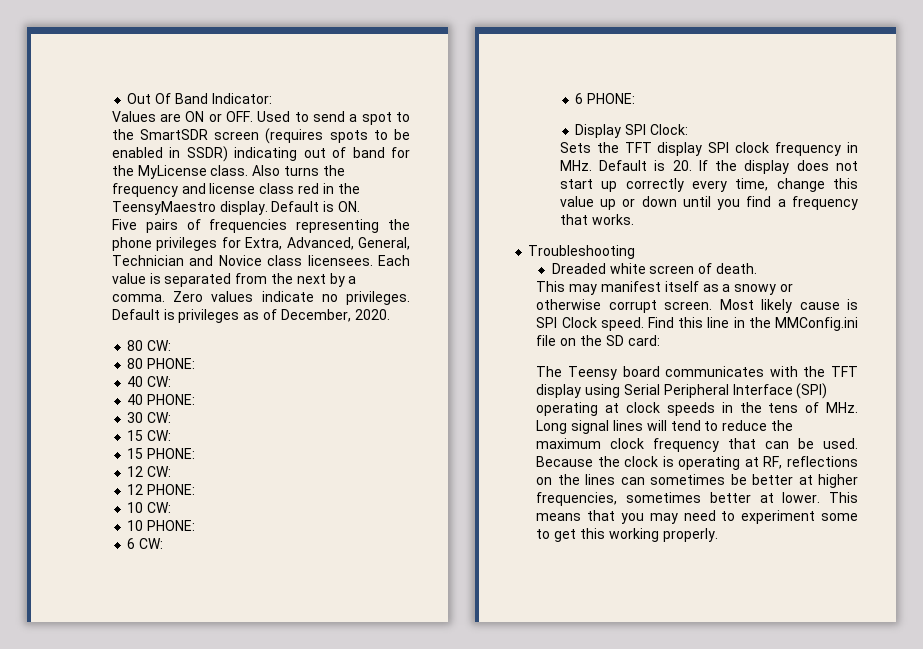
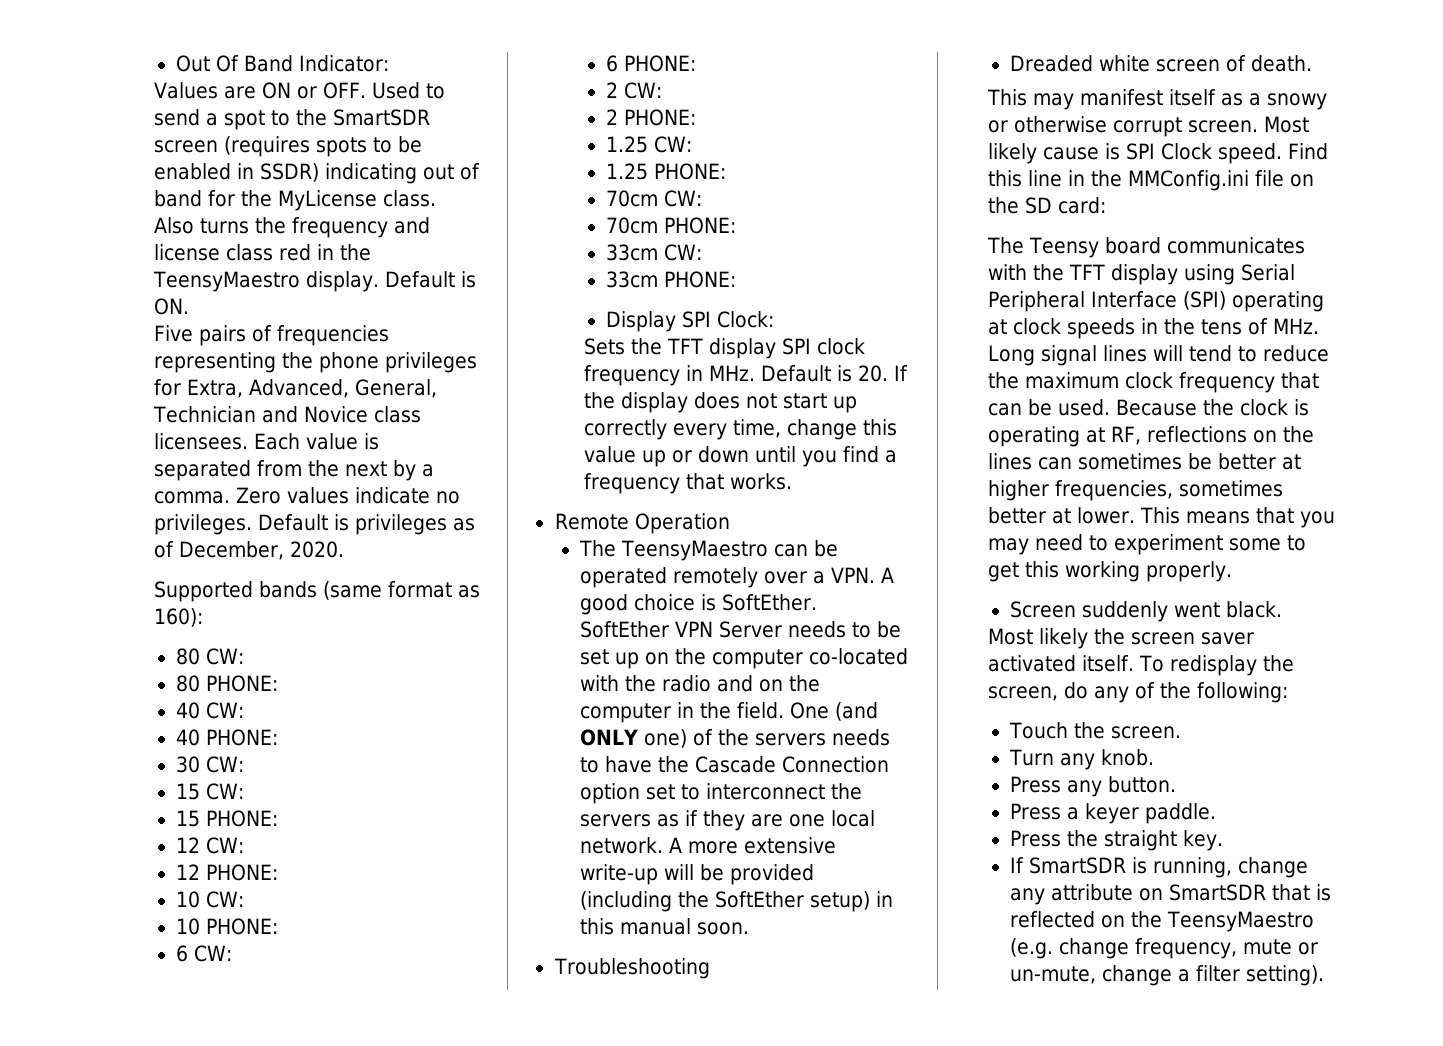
(390, 314) none -> [153,581,480,602] [153,608,203,627] // Supported bands (same format as 160):
(636, 98) none -> [606,82,663,99] [606,109,697,126] [606,136,693,153] [606,163,727,180] [606,190,703,207] [606,217,737,234] [606,244,703,261] [606,271,737,288] // 2 CW: // 2 PHONE: // 1.25 CW: // 1.25 PHONE: // 70cm CW: // 70cm PHONE: // 33cm CW: // 33cm PHONE:
(634, 219) none -> [554,513,730,534] [579,540,839,561] [580,567,895,588] [580,594,818,615] [580,621,902,638] [580,648,909,669] [580,675,821,692] [580,702,879,723] [580,729,891,748] [580,756,890,773] [580,783,863,804] [580,810,876,831] [580,837,837,854] [580,864,815,885] [580,891,894,912] [580,918,750,935] // Remote Operation // The TeensyMaestro can be operated remotely over a VPN. A good choice is SoftEther. SoftEther VPN Server needs to be set up on the computer co-located with the radio and on the computer in the field. One (and ONLY one) of the servers needs to have the Cascade Connection option set to interconnect the servers as if they are one local network. A more extensive write-up will be provided (including the SoftEther setup) in this manual soon.
(718, 535) none -> [1010,601,1283,622] [987,628,1254,649] [987,655,1294,676] [987,682,1288,703] [1009,722,1182,739] [1009,749,1155,770] [1010,776,1177,797] [1010,803,1217,824] [1010,830,1224,851] [1010,857,1309,878] [1010,884,1332,905] [1010,911,1315,932] [1010,938,1319,959] [1010,965,1325,986] // Screen suddenly went black. // Most likely the screen saver activated itself. To redisplay the screen, do any of the following: // Touch the screen. // Turn any knob. // Press any button. // Press a keyer paddle. // Press the straight key. // If SmartSDR is running, change any attribute on SmartSDR that is reflected on the TeensyMaestro (e.g. change frequency, mute or un-mute, change a filter setting).

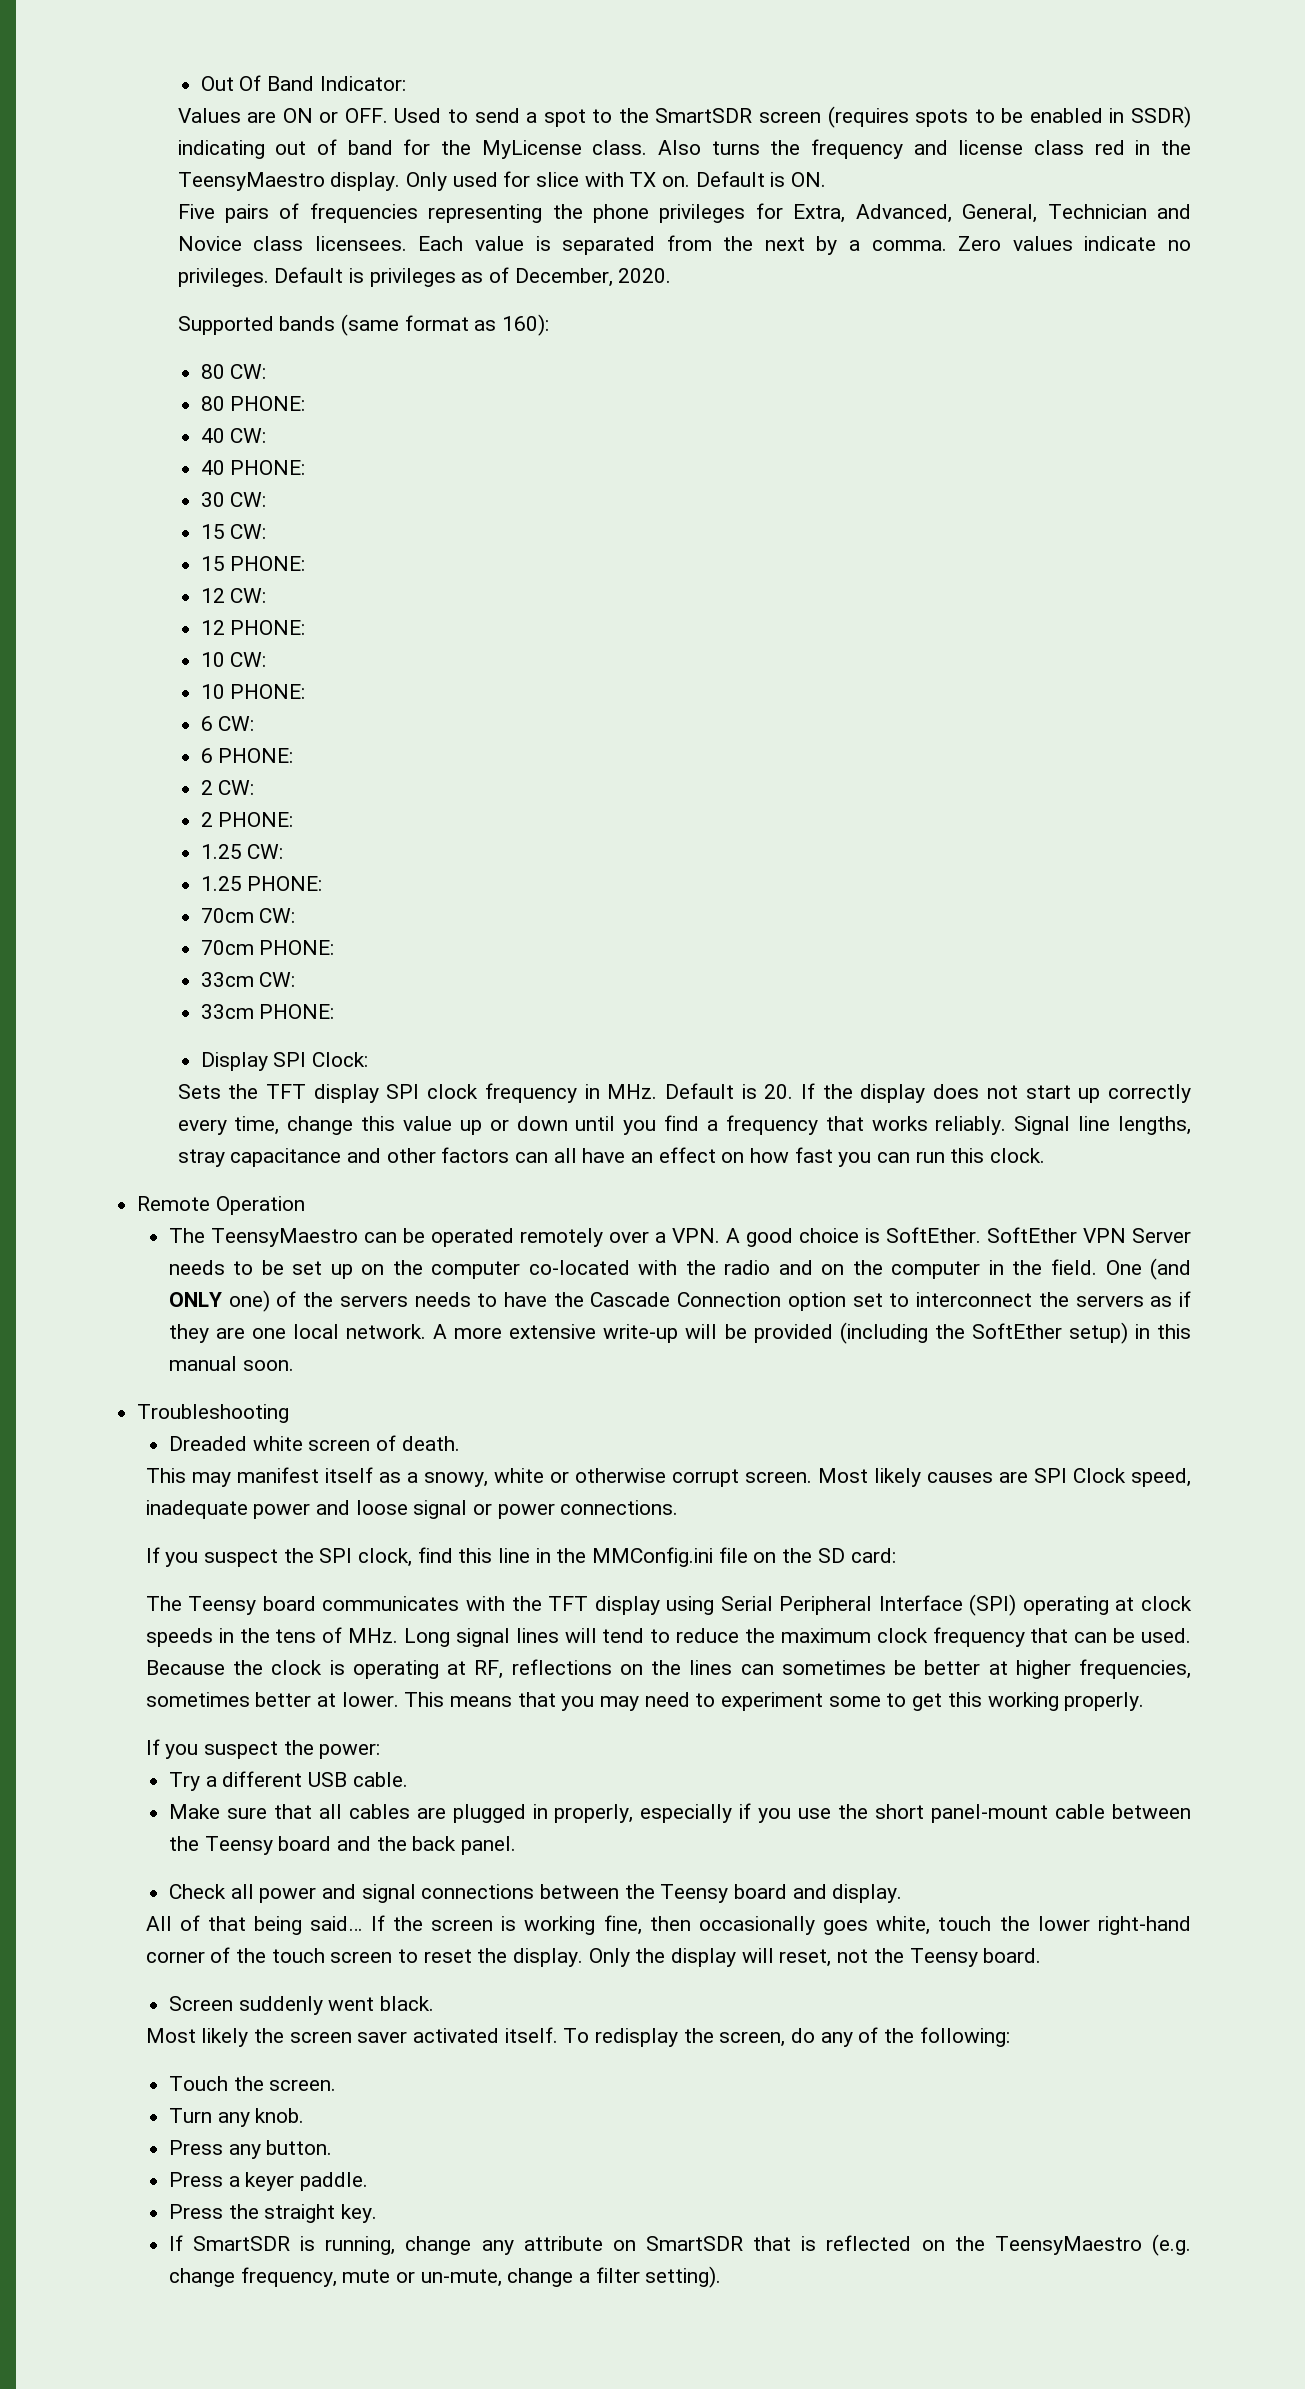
(379, 281) none -> [405,171,690,191] Only used for slice with TX on.
[729,473,792,490] works. -> [871,1116,1192,1135] [177,1147,1045,1167] works reliably. Signal line lengths, stray capacitance and other factors can all have an effect on how fast you can run this clock.
[1266,93,1327,110] snowy -> [423,1468,544,1487] snowy, white
[1042,143,1328,164] cause is SPI Clock speed. Find -> [926,1468,1192,1487] [145,1500,679,1519] [145,1547,453,1567] causes are SPI Clock speed, inadequate power and loose signal or power connections. // If you suspect the SPI clock, find
(1232, 571) none -> [145,1739,381,1759] [168,1771,408,1791] [168,1803,1191,1823] [168,1836,516,1855] [168,1884,903,1903] [145,1915,1192,1935] [145,1947,1042,1967] // If you suspect the power: // Try a different USB cable. // Make sure that all cables are plugged in properly, especially if you use the short panel-mount cable between the Teensy board and the back panel. // Check all power and signal connections between the Teensy board and display. // All of that being said… If the screen is working fine, then occasionally goes white, touch the lower right-hand corner of the touch screen to reset the display. Only the display will reset, not the Teensy board.

